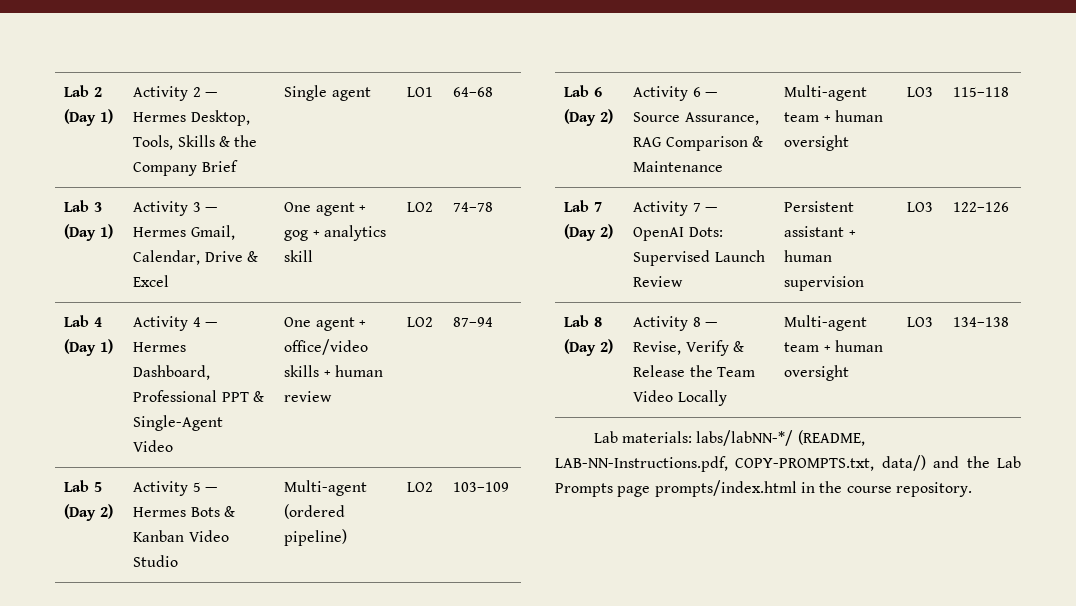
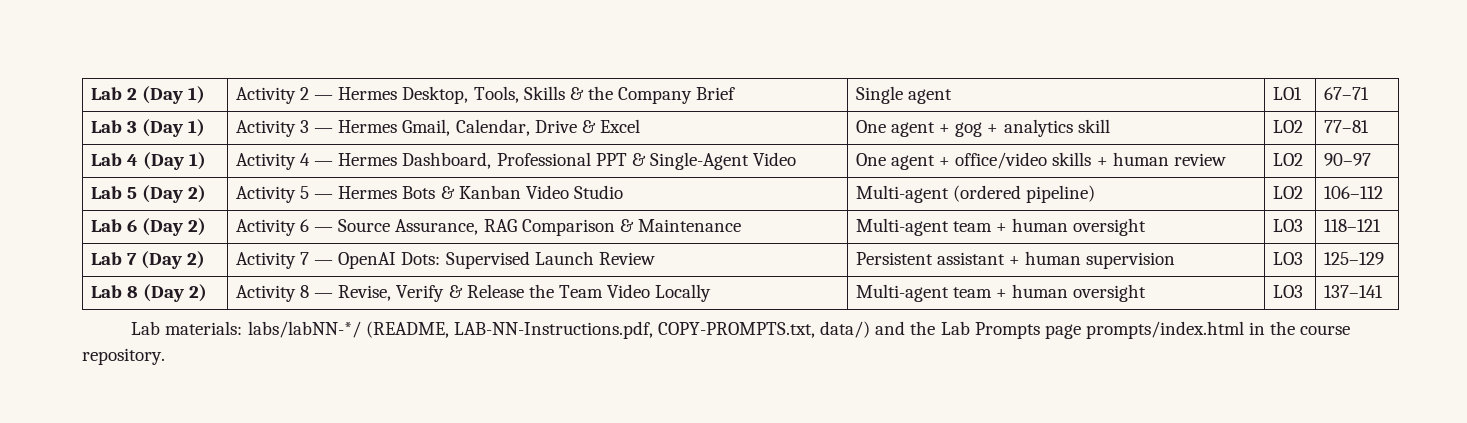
[453,87,494,97] 64–68 -> [1323,87,1369,100] 67–71
[453,202,494,212] 74–78 -> [1323,120,1369,133] 77–81
[453,317,494,327] 87–94 -> [1323,153,1371,166] 90–97
[453,482,510,492] 103–109 -> [1323,186,1383,199] 106–112
[953,87,1010,97] 115–118 -> [1323,219,1381,232] 118–121
[953,202,1010,212] 122–126 -> [1323,252,1384,265] 125–129
[953,317,1010,327] 134–138 -> [1323,285,1383,298] 137–141

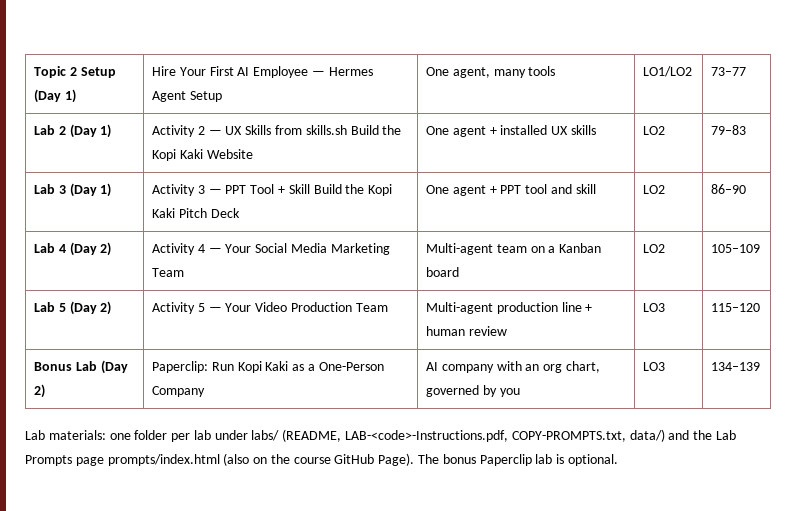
(90, 93) none -> [34,66,116,78] [34,89,76,103] [152,66,373,78] [152,91,222,102] [426,66,556,78] [643,66,693,77] [711,67,747,76] Topic 2 Setup (Day 1) | Hire Your First AI Employee — Hermes Agent Setup | One agent, many tools | LO1/LO2 | 73–77 //
[338,86,736,104] [855,86,952,104] [1272,87,1302,100] [1323,87,1369,100] Hermes Desktop, Tools, Skills & the Company Brief | Single agent | LO1 | 67–71 -> [225,125,402,135] [152,149,253,161] [426,125,596,137] [643,126,666,135] [711,125,747,135] UX Skills from skills.sh Build the Kopi Kaki Website | One agent + installed UX skills | LO2 | 79–83
[338,119,640,136] [855,119,1073,137] Hermes Gmail, Calendar, Drive & Excel | One agent + gog + analytics -> [225,184,393,196] [152,208,240,218] [426,184,572,196] PPT Tool + Skill Build the Kopi Kaki Pitch Deck | One agent + PPT tool and
[1323,120,1369,133] 77–81 -> [711,184,747,194] 86–90
[189,152,207,170] 1) -> [100,242,112,256] 2)
[338,152,797,170] [855,152,1226,170] [1272,153,1303,166] [1323,153,1371,166] Hermes Dashboard, Professional PPT & Single-Agent Video | One agent + office/video skills + human review | LO2 | 90–97 -> [225,243,390,255] [152,268,185,277] [426,243,602,255] [426,267,460,277] [643,244,666,253] [711,244,761,253] Your Social Media Marketing Team | Multi-agent team on a Kanban board | LO2 | 105–109
[338,185,623,199] [855,185,1096,203] [1272,186,1303,199] [1323,186,1383,199] [90,218,207,236] [235,219,741,236] [855,218,1147,236] [1272,219,1303,232] [1323,219,1381,232] [90,251,206,269] [235,251,655,269] [855,251,1176,269] [1272,252,1303,265] [1323,252,1384,265] [90,284,208,302] [235,284,712,302] [855,284,1147,302] [1272,285,1303,298] [1323,285,1383,298] [131,321,653,339] Hermes Bots & Kanban Video Studio | Multi-agent (ordered pipeline) | LO2 | 106–112 // Lab 6 (Day 2) | Activity 6 — Source Assurance, RAG Comparison & Maintenance | Multi-agent team + human oversight | LO3 | 118–121 // Lab 7 (Day 2) | Activity 7 — OpenAI Dots: Supervised Launch Review | Persistent assistant + human supervision | LO3 | 125–129 // Lab 8 (Day 2) | Activity 8 — Revise, Verify & Release the Team Video Locally | Multi-agent team + human oversight | LO3 | 137–141 // Lab materials: labs/labNN-*/ (README, LAB-NN-Instructions.pdf, -> [225,302,388,312] [426,302,593,314] [426,326,507,336] [643,303,666,312] [711,303,761,312] [34,360,128,374] [34,384,46,398] [152,361,384,373] [152,386,206,397] [426,361,600,373] [426,385,520,397] [643,362,666,371] [711,362,761,371] [25,429,509,442] Your Video Production Team | Multi-agent production line + human review | LO3 | 115–120 // Bonus Lab (Day 2) | Paperclip: Run Kopi Kaki as a One-Person Company | AI company with an org chart, governed by you | LO3 | 134–139 // Lab materials: one folder per lab under labs/ (README, LAB-<code>-Instructions.pdf,
[1249,321,1351,335] [82,348,165,365] in the course repository. -> [223,453,618,466] (also on the course GitHub Page). The bonus Paperclip lab is optional.

